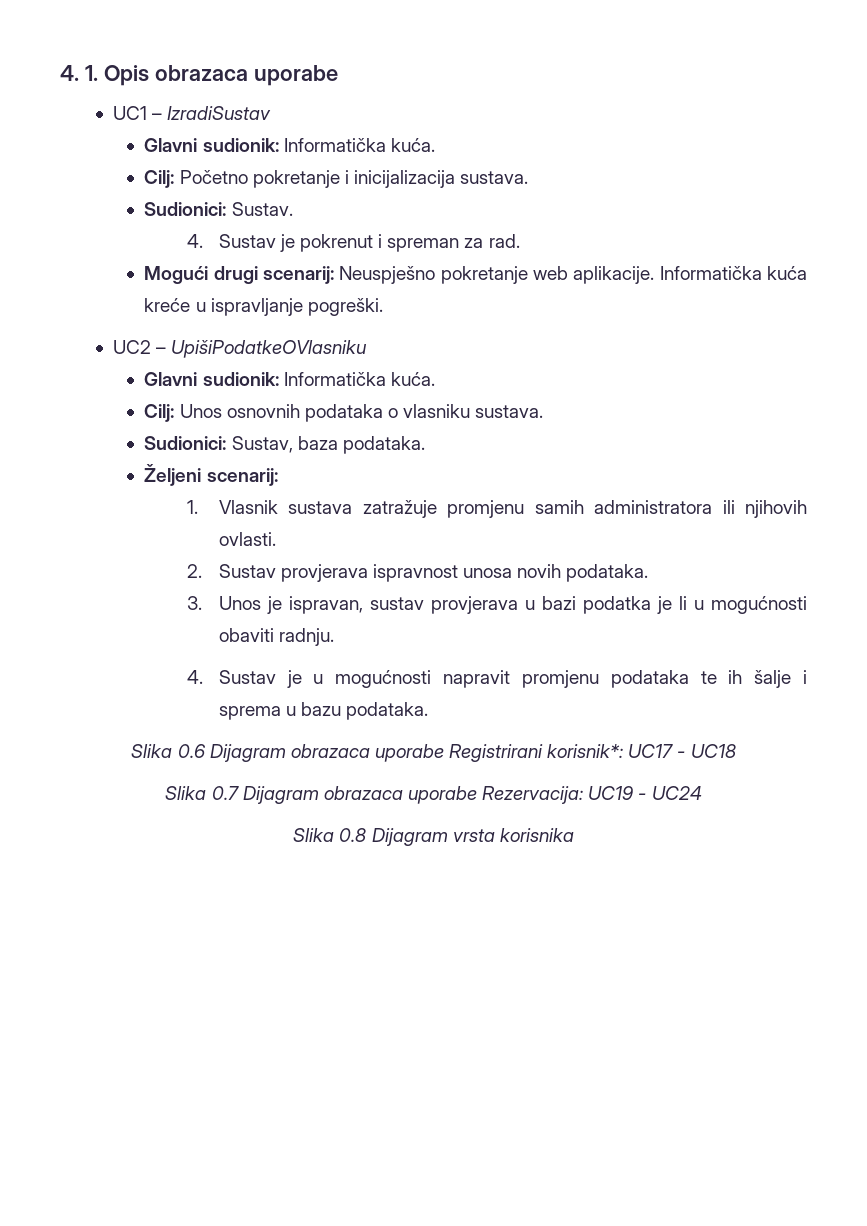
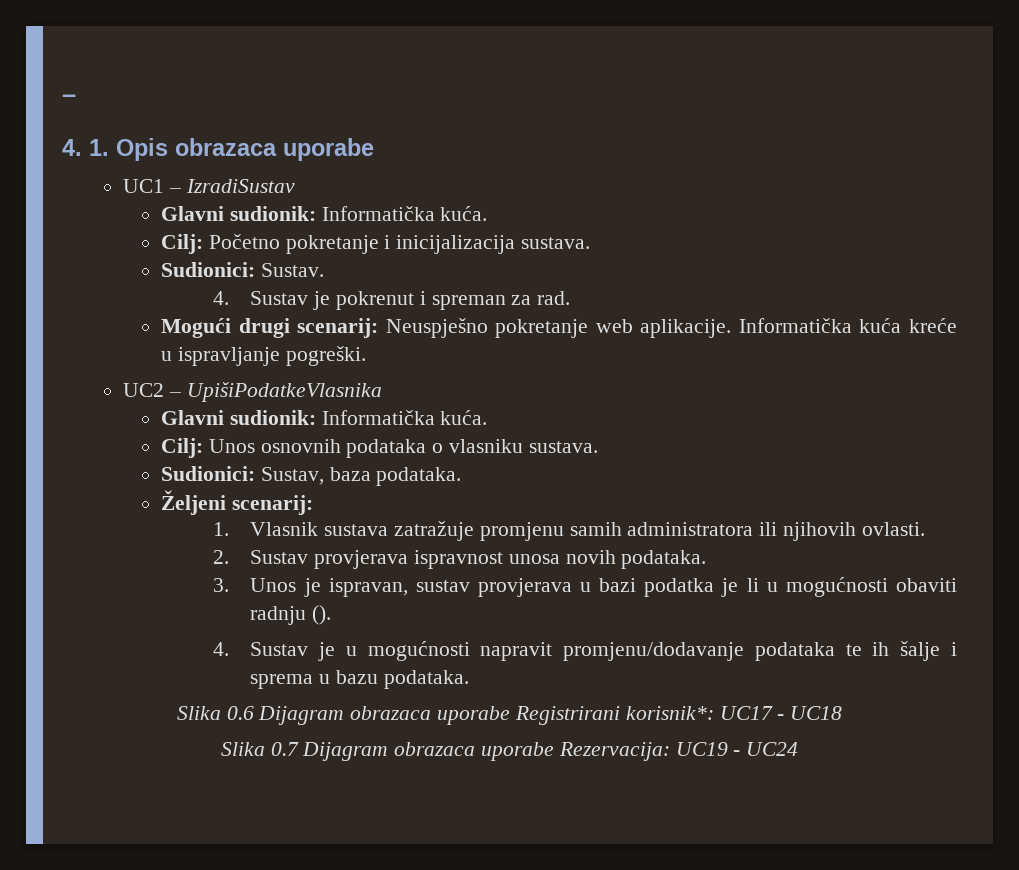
(60, 73) none -> [62,94,76,103] – //
[170,340,367,358] UpišiPodatkeOVlasniku -> [186,382,382,402] UpišiPodatkeVlasnika
[278,628,334,646] radnju. -> [250,605,332,625] radnju ().
[521,670,599,688] promjenu -> [563,642,745,661] promjenu/dodavanje
[293,828,574,846] // Slika 0.8 Dijagram vrsta korisnika -> (799, 749) none

